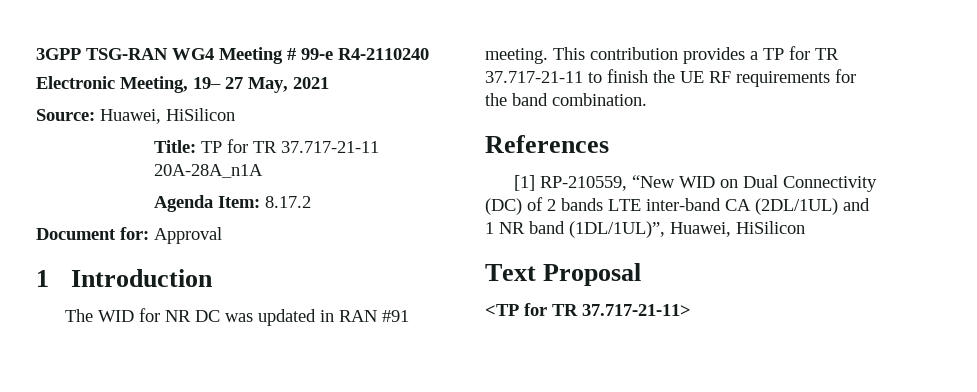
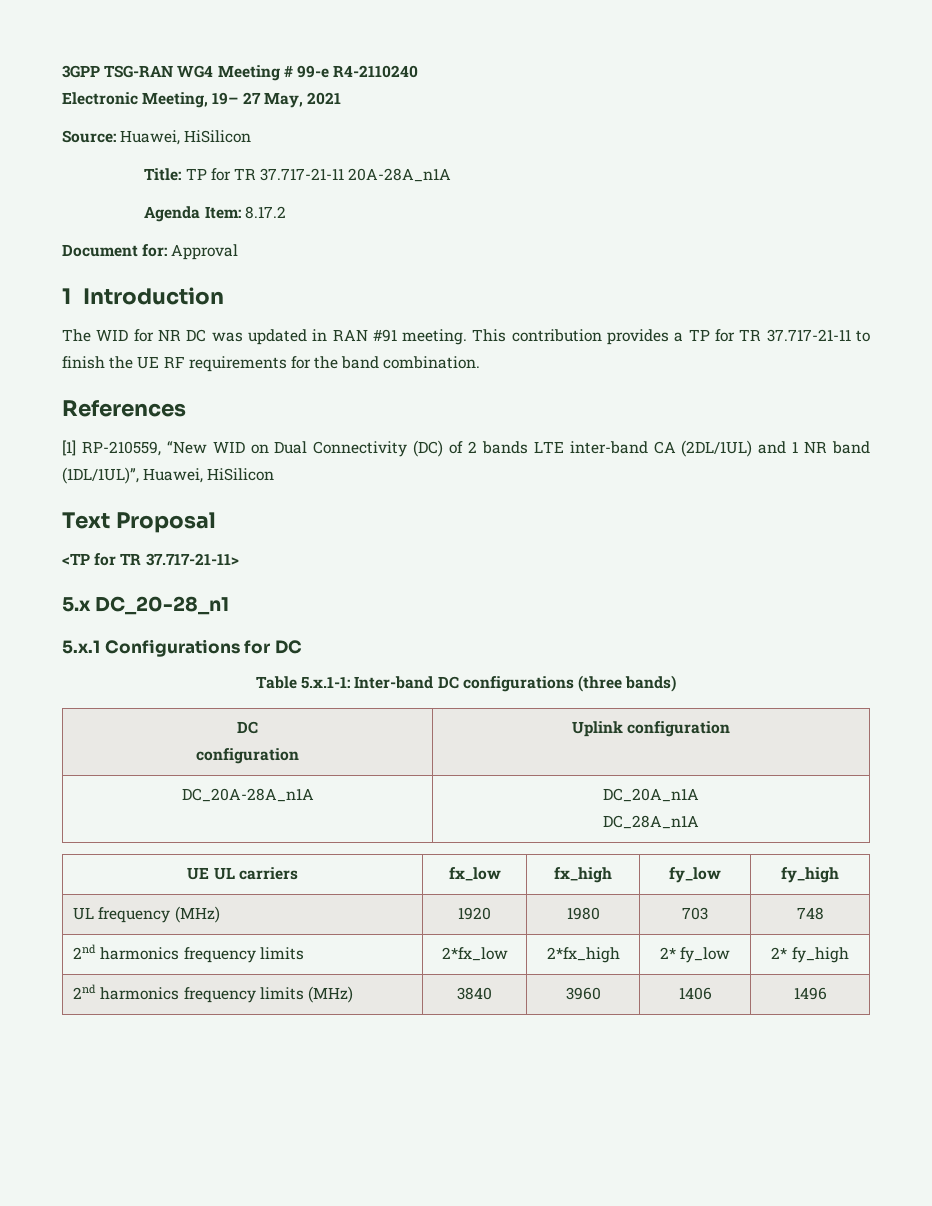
(691, 310) none -> [62,596,230,615] [62,639,302,657] [255,675,677,692] [237,721,258,734] [196,748,299,764] [571,721,731,737] [181,788,314,802] [603,788,699,802] [603,815,699,829] [187,867,298,880] [448,867,501,881] [554,867,612,883] [669,867,721,883] [781,867,839,883] [73,906,220,923] [458,907,491,920] [566,907,600,920] [682,907,708,920] [796,907,824,920] [73,944,304,963] [441,947,508,961] [546,947,620,963] [659,947,731,963] [771,947,849,963] [73,984,353,1003] [457,987,492,1000] [565,987,601,1000] [678,987,712,1000] [793,987,827,1000] // 5.x DC_20-28_n1 // 5.x.1 Configurations for DC // Table 5.x.1-1: Inter-band DC configurations (three bands) // DC // configuration | Uplink configuration // DC_20A-28A_n1A | DC_20A_n1A // DC_28A_n1A // UE UL carriers | fx_low | fx_high | fy_low | fy_high // UL frequency (MHz) | 1920 | 1980 | 703 | 748 // 2nd harmonics frequency limits | 2*fx_low | 2*fx_high | 2* fy_low | 2* fy_high // 2nd harmonics frequency limits (MHz) | 3840 | 3960 | 1406 | 1496

